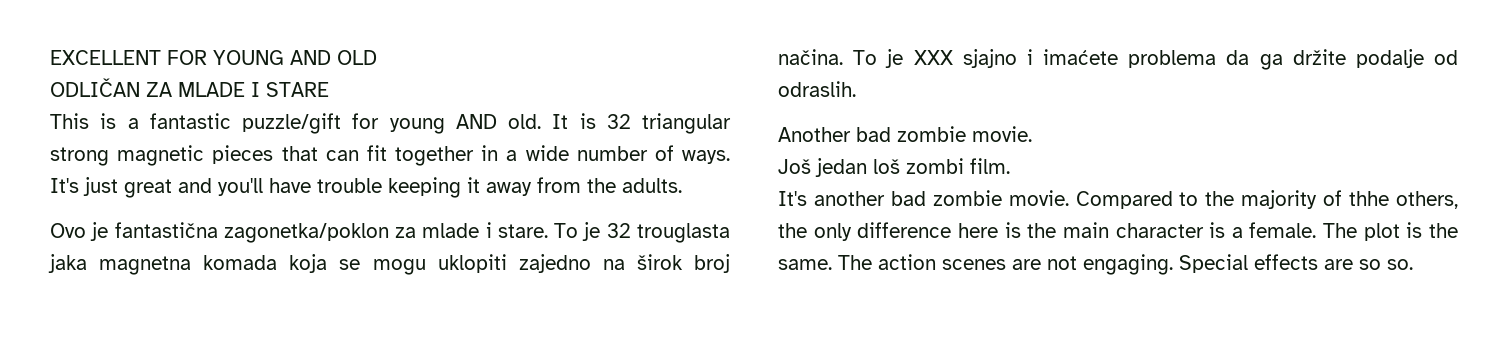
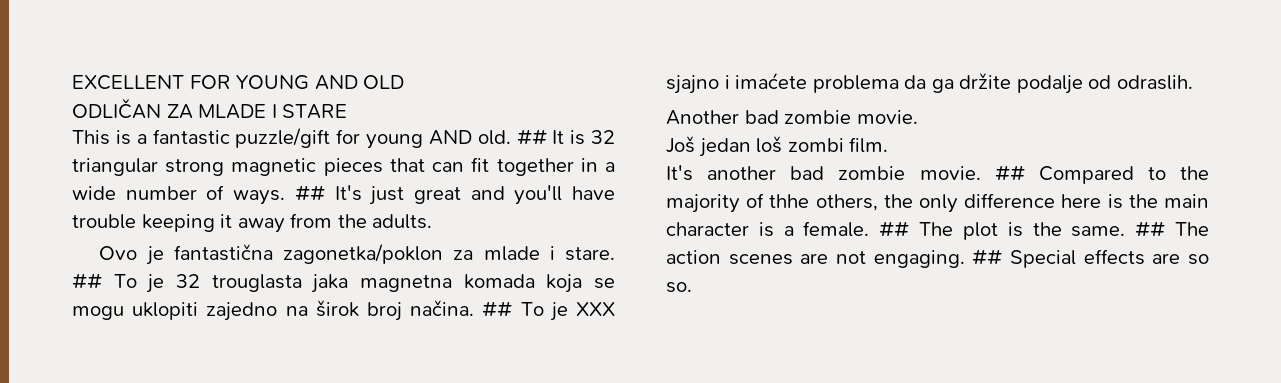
(541, 121) none -> [516,129,547,145] ##
(730, 157) none -> [294,185,325,201] ##
(548, 231) none -> [72,273,102,289] ##
(843, 57) none -> [482,301,513,317] ##
(1069, 198) none -> [994,165,1025,181] ##
(1317, 230) none -> [879,221,910,237] ##
(832, 264) none -> [1135,221,1166,237] ##
(1173, 264) none -> [972,249,1003,265] ##

